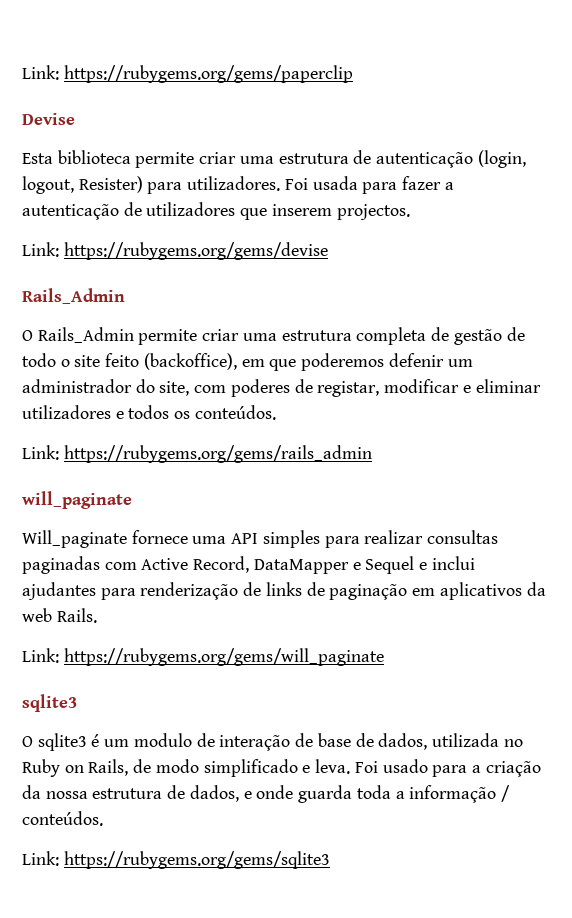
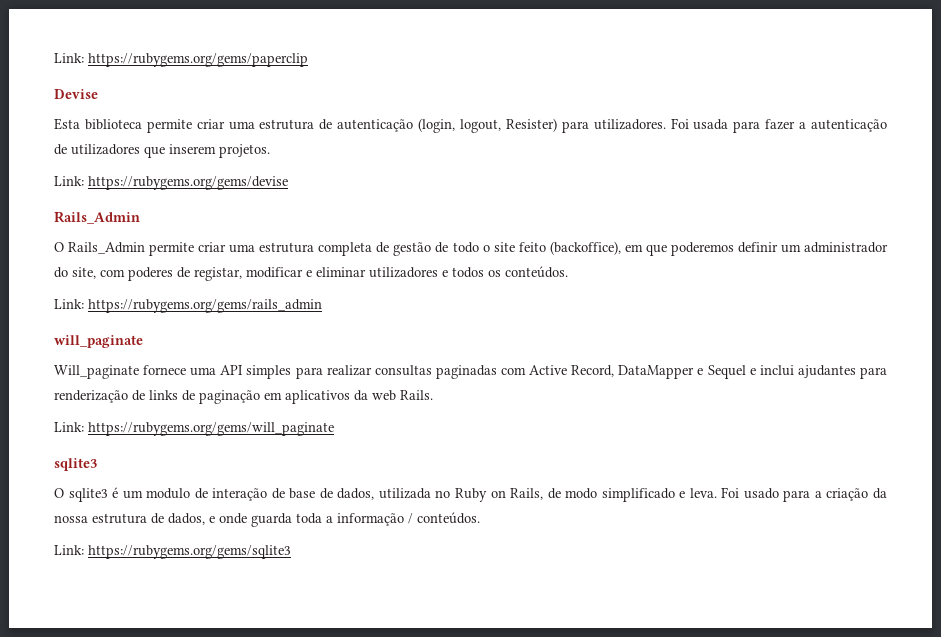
[336,204,410,220] projectos. -> [219,144,270,158] projetos.
[388,353,444,367] defenir -> [737,242,778,253] definir

